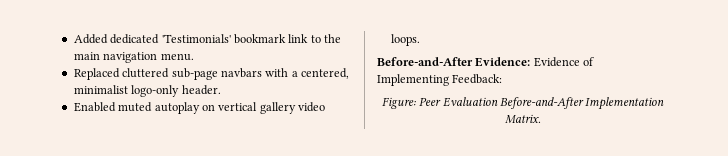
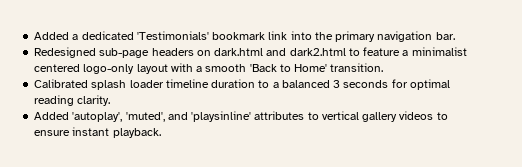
[73,34,108,44] Added -> [34,32,79,40] Added a
[310,34,341,43] [73,52,194,63] [73,68,349,80] [73,85,221,97] [73,102,325,114] [390,34,420,46] [377,57,595,67] [377,74,503,86] [381,97,665,110] [504,114,541,124] to the main navigation menu. // Replaced cluttered sub-page navbars with a centered, minimalist logo-only header. // Enabled muted autoplay on vertical gallery video loops. // Before-and-After Evidence: Evidence of Implementing Feedback: // Figure: Peer Evaluation Before-and-After Implementation Matrix. -> [290,31,455,42] [34,47,467,58] [34,63,384,74] [34,79,450,90] [34,95,111,106] [34,111,448,122] [34,127,161,138] into the primary navigation bar. // Redesigned sub-page headers on dark.html and dark2.html to feature a minimalist centered logo-only layout with a smooth 'Back to Home' transition. // Calibrated splash loader timeline duration to a balanced 3 seconds for optimal reading clarity. // Added 'autoplay', 'muted', and 'playsinline' attributes to vertical gallery videos to ensure instant playback.

